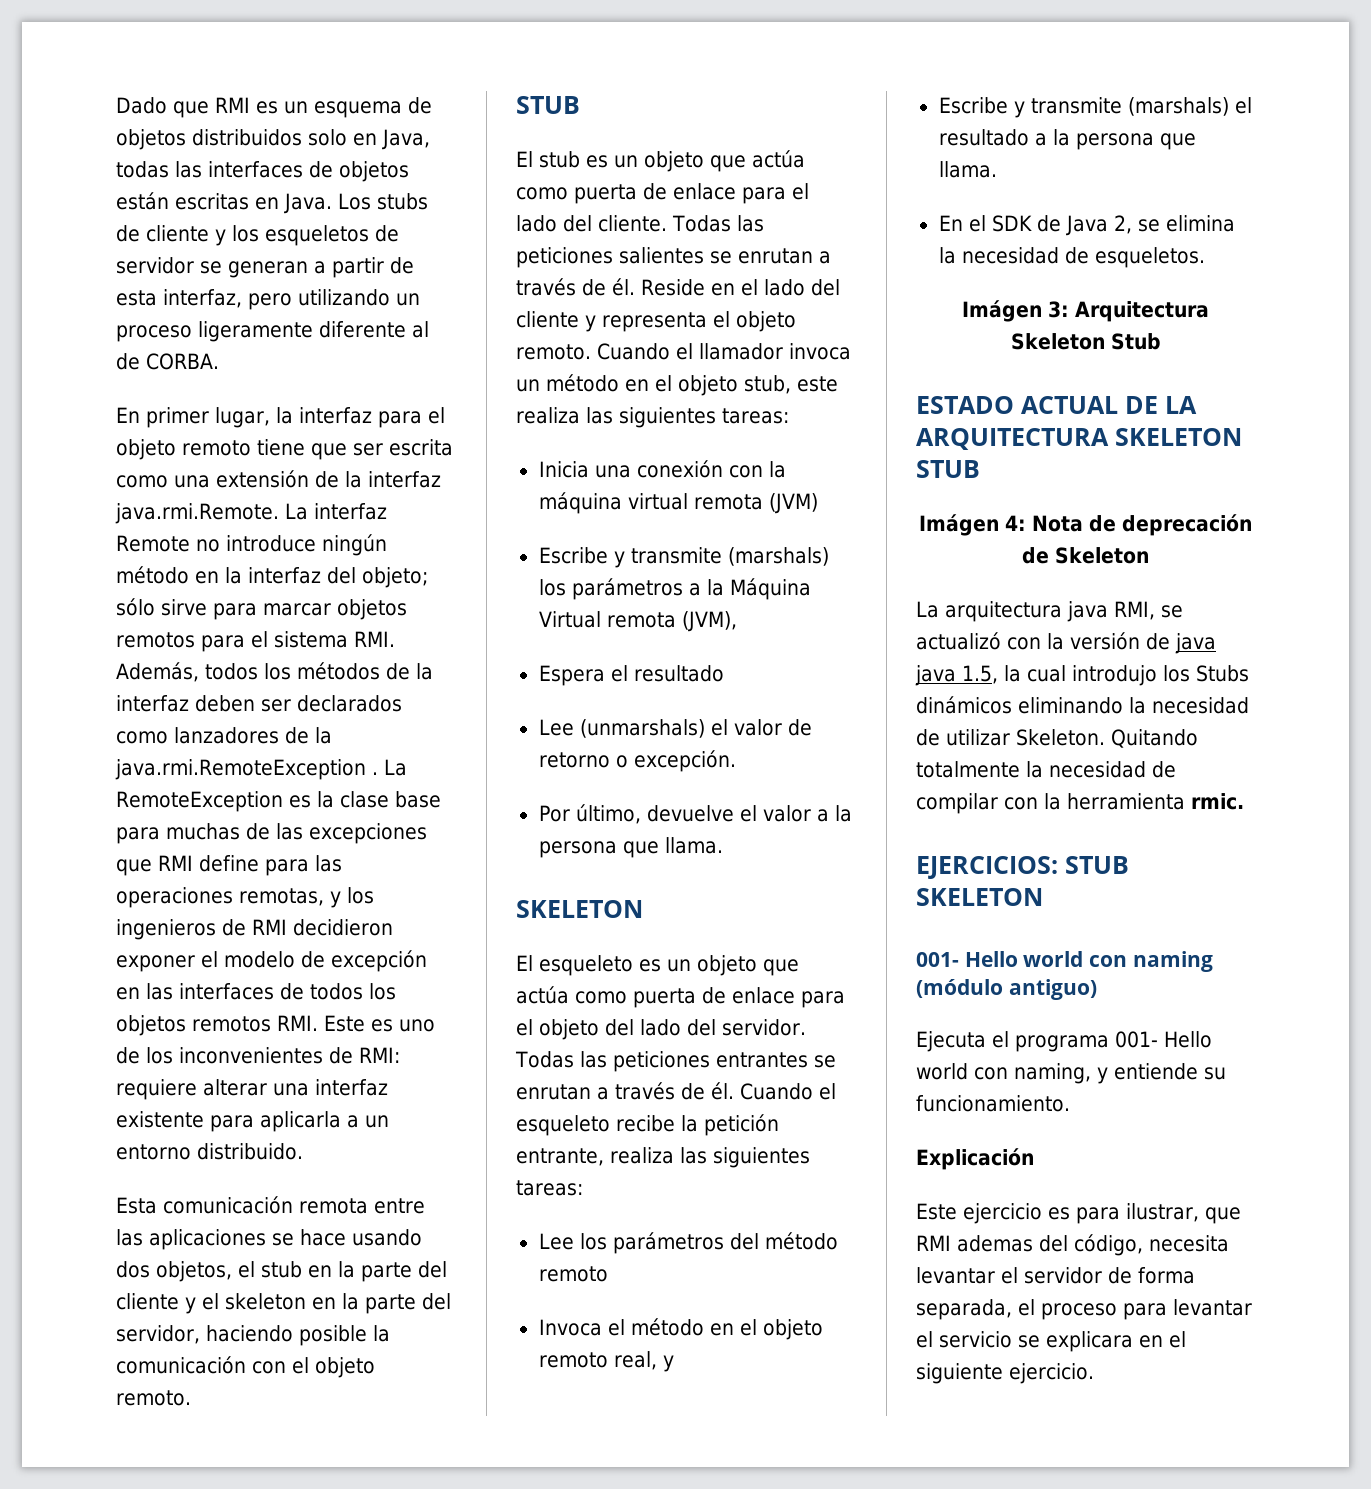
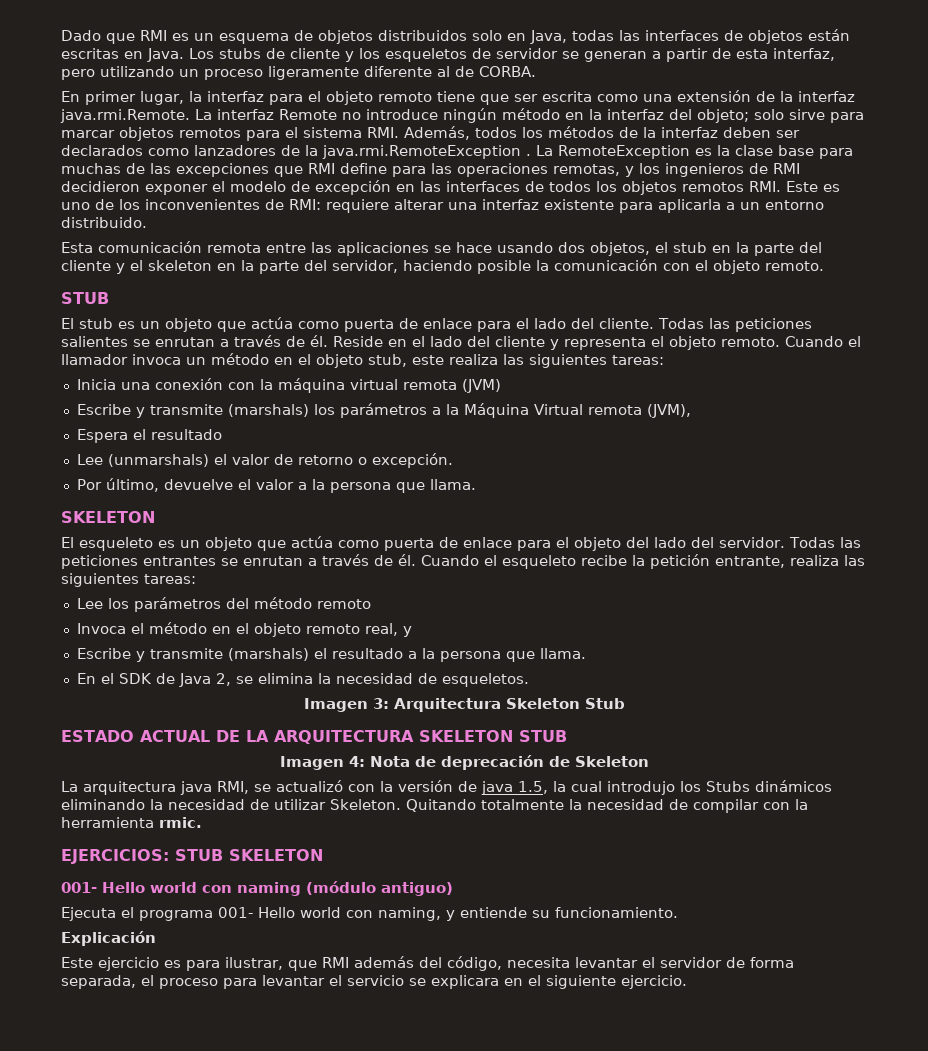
[116,598,155,616] sólo -> [754,109,784,120] solo
[962,300,1042,322] Imágen -> [303,698,368,712] Imagen
[919,514,999,536] Imágen -> [279,756,344,770] Imagen
[915,665,956,686] java -> (513, 788) none
[957,1235,1033,1252] ademas -> [354,956,414,968] además

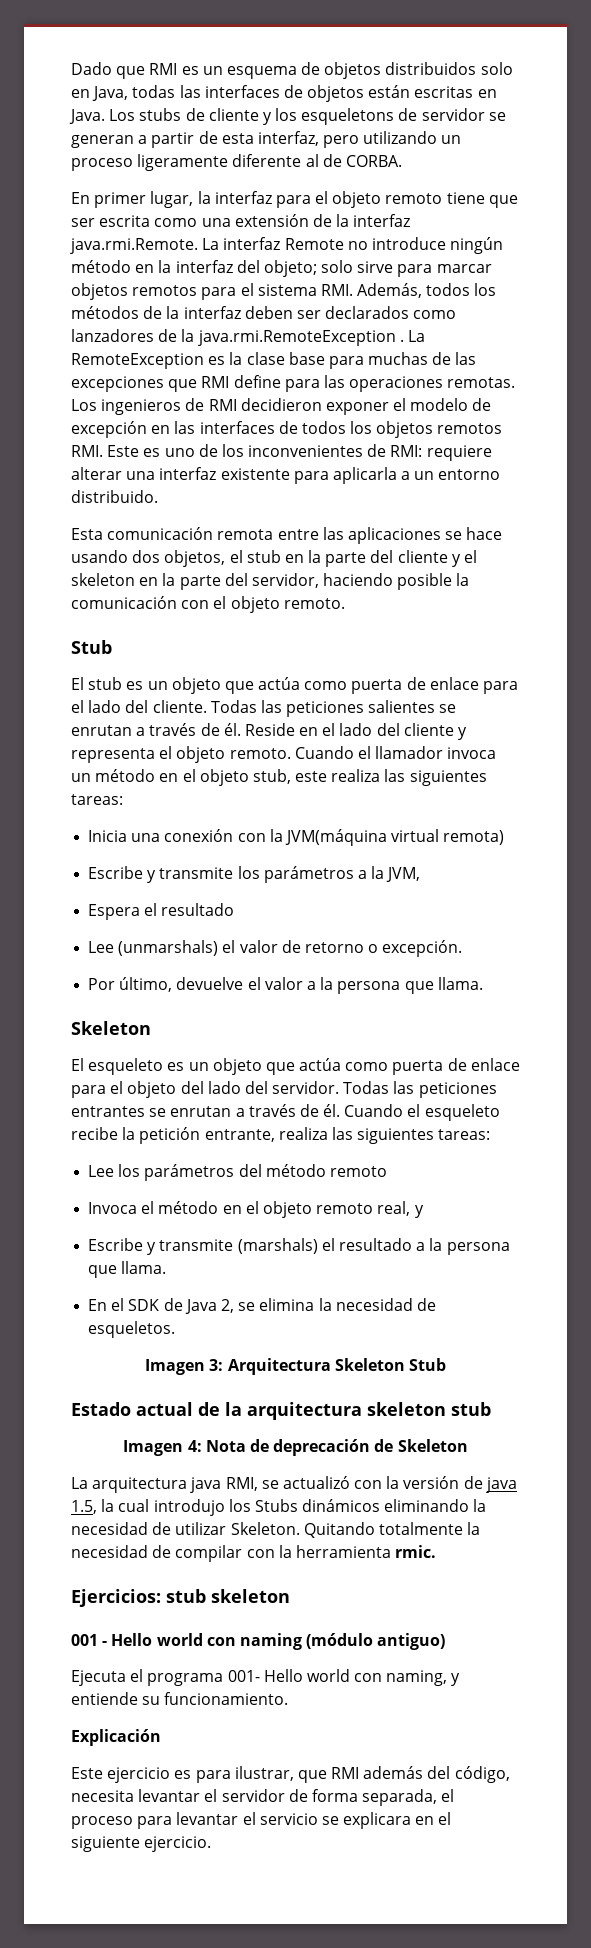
[385,48,467,62] esqueletos -> [301,108,395,125] esqueletons
[553,163,660,177] remotas, y los -> [447,377,516,388] [71,399,97,411] remotas. Los
[61,292,109,304] STUB -> [71,640,112,654] Stub
[277,378,501,393] [76,404,309,418] máquina virtual remota (JVM) // Escribe y transmite (marshals) -> [284,829,505,846] [88,866,234,883] JVM(máquina virtual remota) // Escribe y transmite
[463,403,691,418] Máquina Virtual remota (JVM), -> [386,867,421,882] JVM,
[61,511,155,523] SKELETON -> [71,1021,151,1035] Skeleton
[61,730,567,744] ESTADO ACTUAL DE LA ARQUITECTURA SKELETON STUB -> [71,1402,491,1420] Estado actual de la arquitectura skeleton stub
[61,849,323,864] [61,882,97,893] EJERCICIOS: STUB SKELETON // 001- -> [71,1589,290,1607] [71,1634,108,1646] Ejercicios: stub skeleton // 001 -

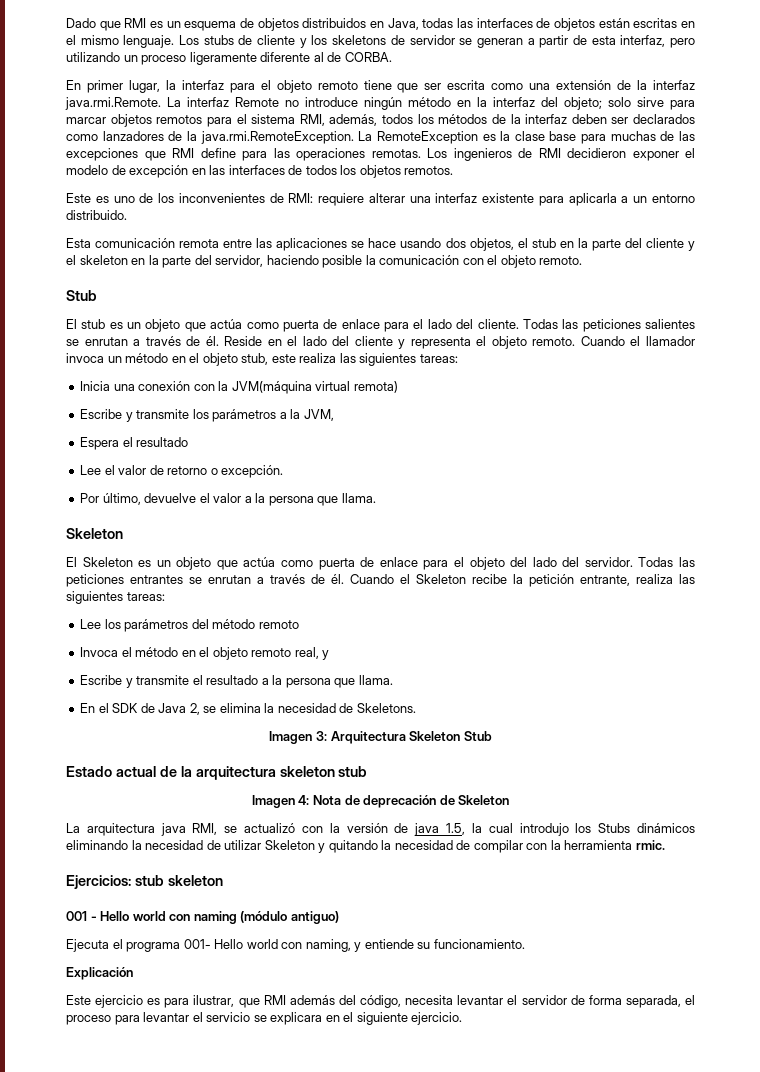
[480,62,513,75] solo -> (367, 23) none
[69,109,105,124] Java. -> [66,35,175,48] el mismo lenguaje.
[301,108,395,125] esqueletons -> [332,35,387,45] skeletons
[320,283,423,298] RMI. Además, -> [299,114,378,126] RMI, además,
[197,330,404,346] java.rmi.RemoteException . -> [200,131,354,144] java.rmi.RemoteException.
[437,423,503,434] [71,445,103,457] remotos RMI. -> [404,166,454,175] remotos. //
[118,940,219,956] (unmarshals) -> (102, 470) none
[88,1058,164,1075] esqueleto -> [82,557,133,567] Skeleton
[424,1104,500,1121] esqueleto -> [416,574,466,584] Skeleton
[237,1238,318,1254] (marshals) -> (190, 680) none
[88,1321,176,1338] esqueletos. -> [356,703,416,713] Skeletons.
[230,1522,463,1538] Skeleton. Quitando totalmente -> [264,840,378,853] Skeleton y quitando

